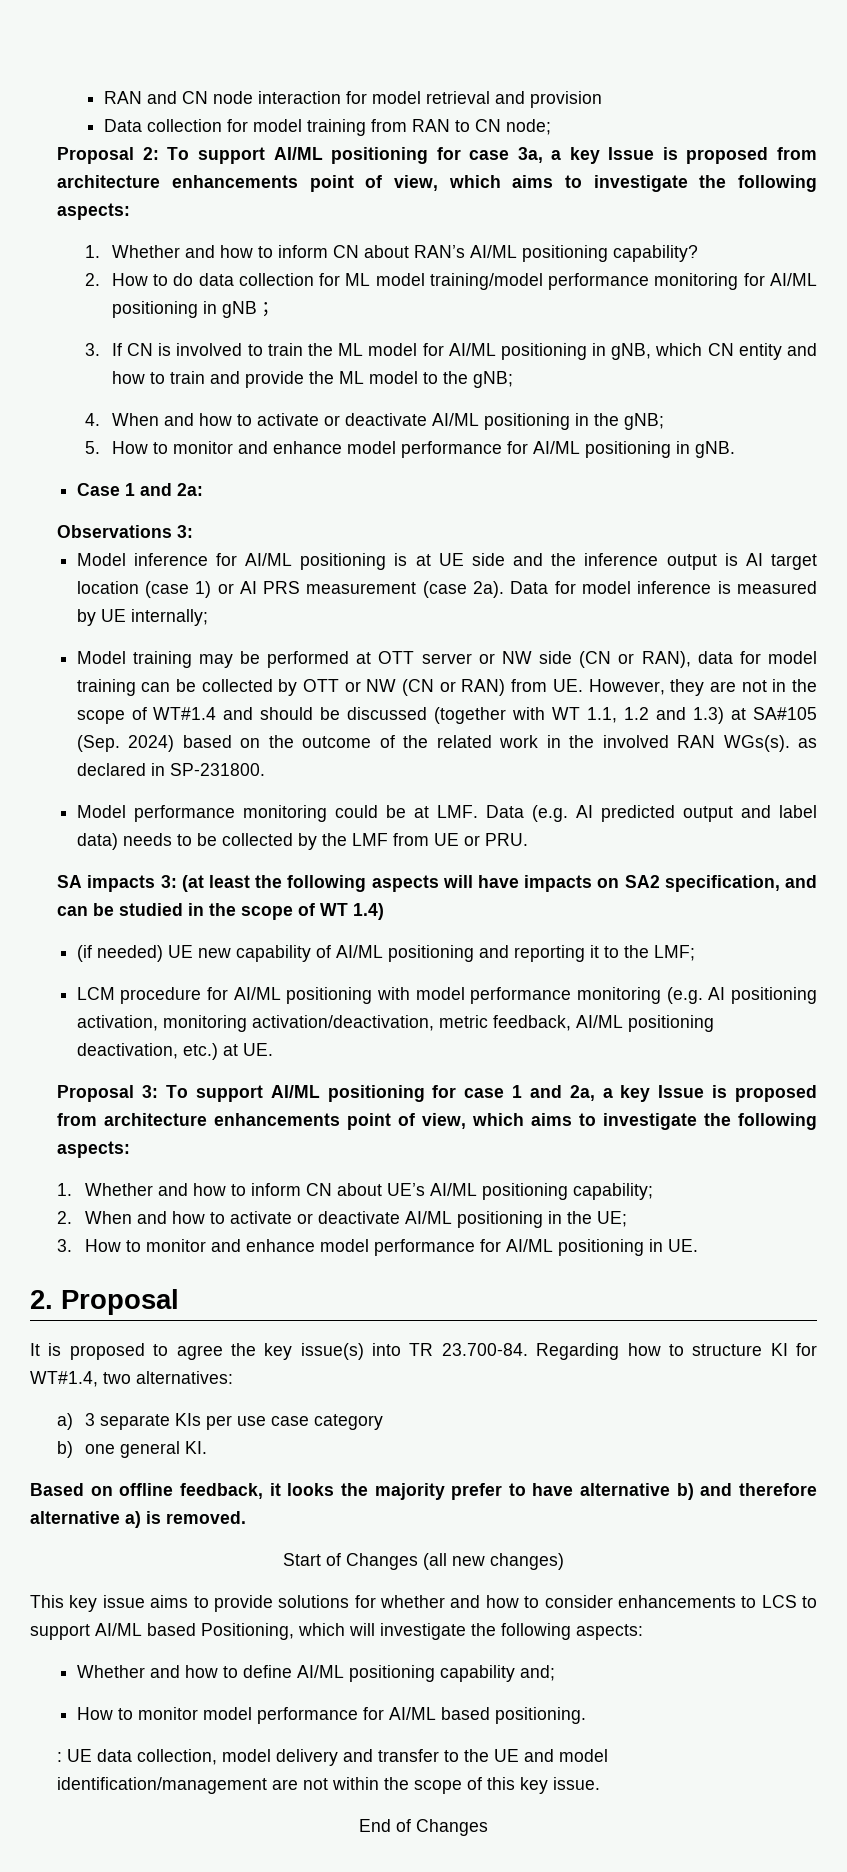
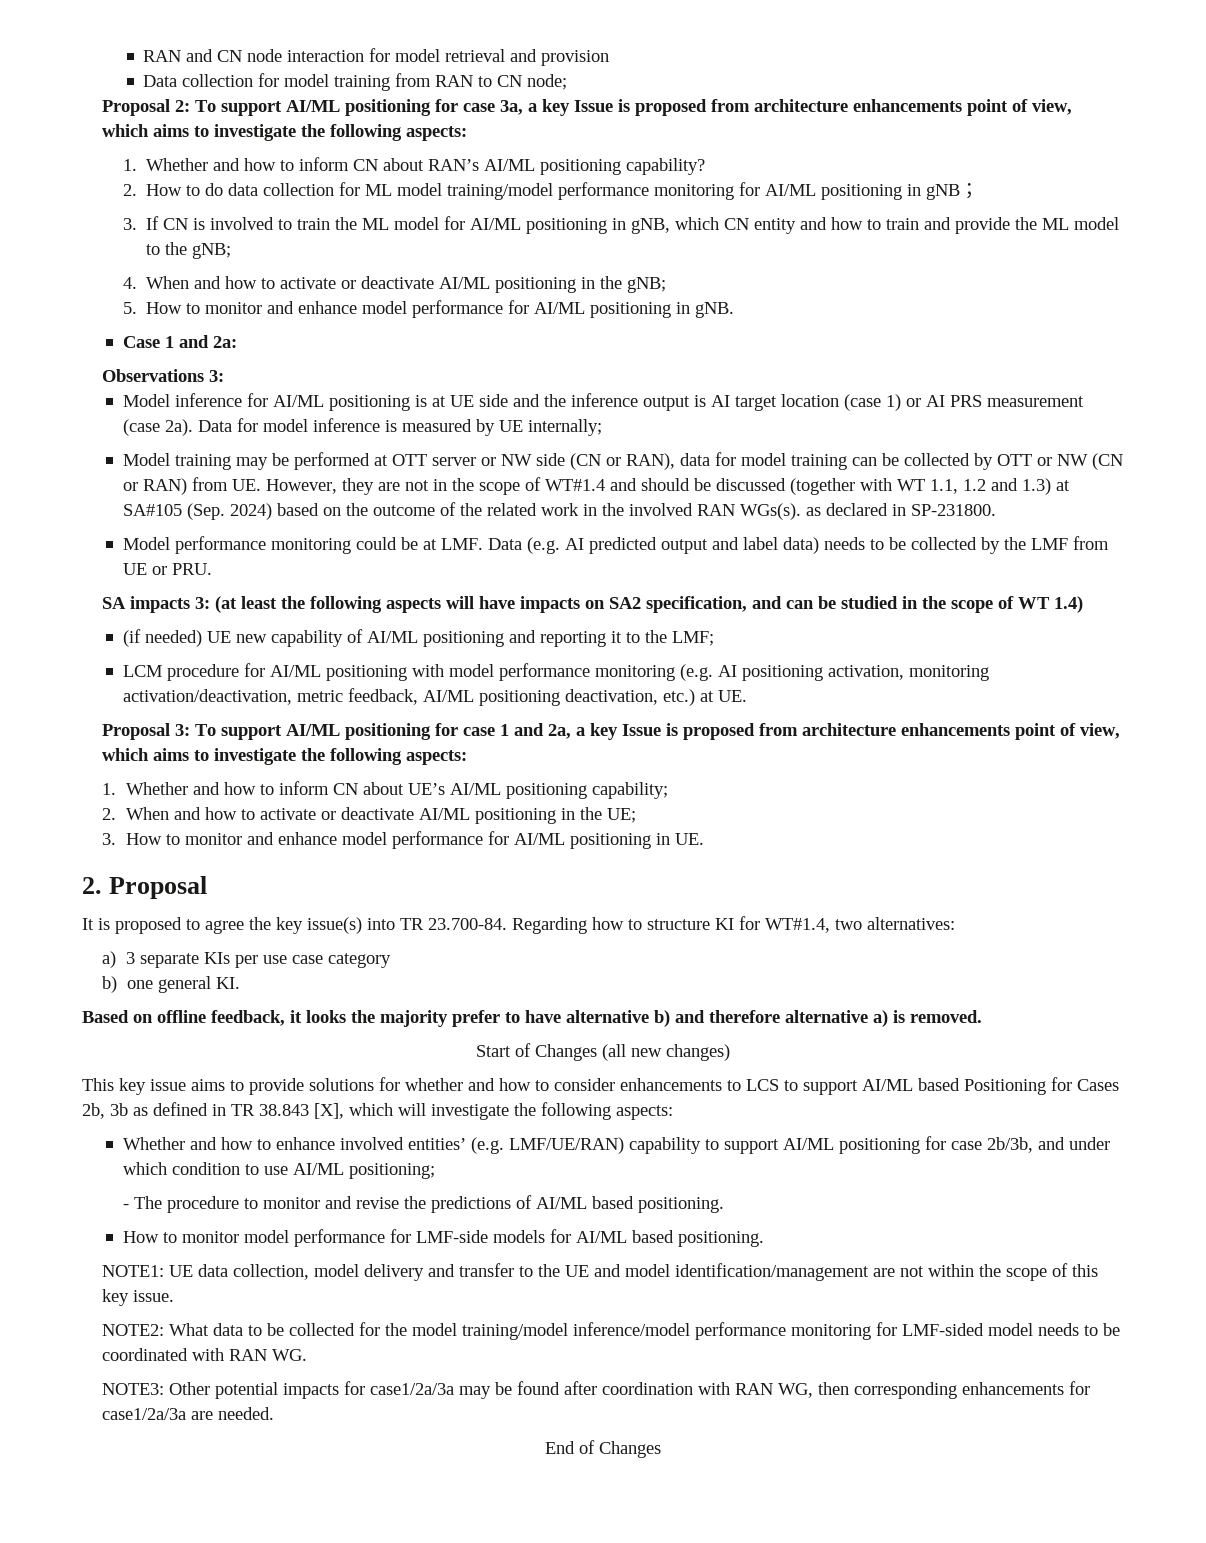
[201,1623,294,1640] Positioning, -> [964,1077,1119,1095] [82,1102,344,1119] Positioning for Cases 2b, 3b as defined in TR 38.843 [X],
[242,1665,555,1682] define AI/ML positioning capability and; -> [275,1136,1110,1154] [122,1162,435,1179] [122,1195,724,1213] enhance involved entities’ (e.g. LMF/UE/RAN) capability to support AI/ML positioning for case 2b/3b, and under which condition to use AI/ML positioning; // - The procedure to monitor and revise the predictions of AI/ML based positioning.
[388,1707,586,1724] [57,1752,63,1762] AI/ML based positioning. // : -> [415,1229,764,1247] [102,1265,165,1277] LMF-side models for AI/ML based positioning. // NOTE1:
(601, 1783) none -> [102,1322,1121,1340] [102,1348,308,1361] [102,1381,1091,1399] [102,1407,275,1420] // NOTE2: What data to be collected for the model training/model inference/model performance monitoring for LMF-sided model needs to be coordinated with RAN WG. // NOTE3: Other potential impacts for case1/2a/3a may be found after coordination with RAN WG, then corresponding enhancements for case1/2a/3a are needed.

